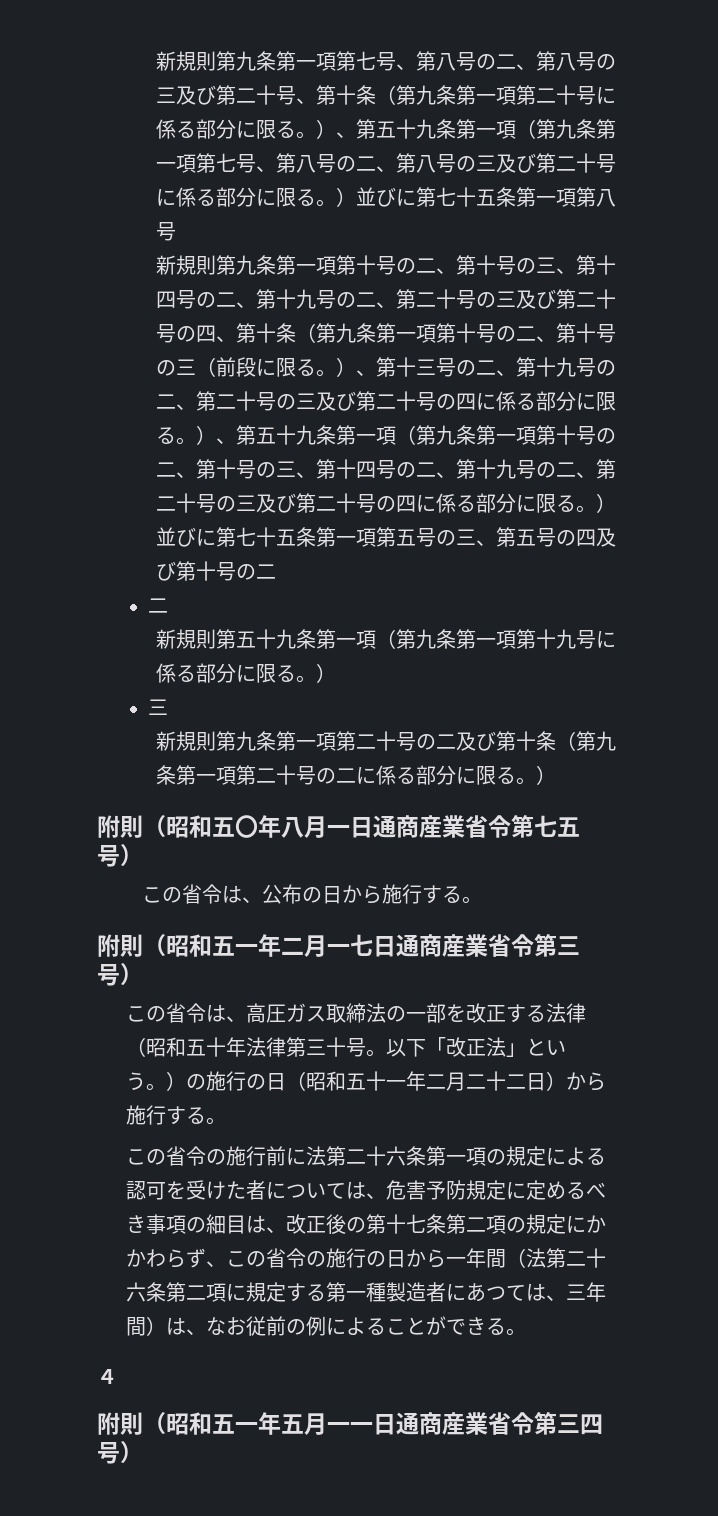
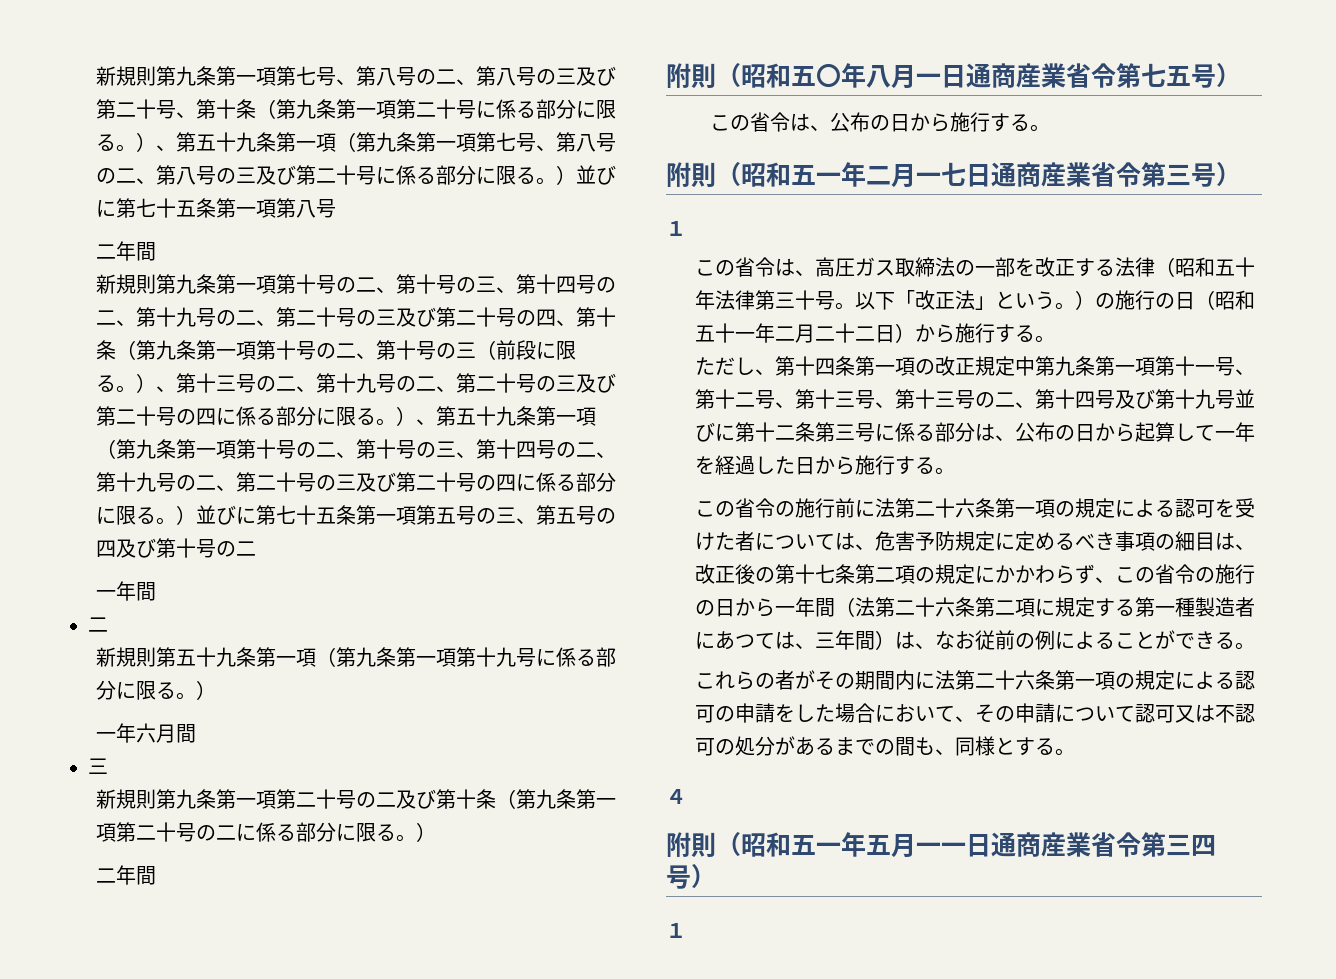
(176, 231) none -> [95,241,156,261] // 二年間
(276, 571) none -> [95,581,156,601] // 一年間
(336, 673) none -> [95,723,196,743] // 一年六月間
(556, 775) none -> [95,865,156,885] // 二年間
(143, 974) none -> [666,221,686,236] // １
(227, 1121) none -> [695,356,1256,376] [695,389,1256,409] [695,422,1256,442] [695,455,956,475] // ただし、第十四条第一項の改正規定中第九条第一項第十一号、第十二号、第十三号、第十三号の二、第十四号及び第十九号並びに第十二条第三号に係る部分は、公布の日から起算して一年を経過した日から施行する。
(527, 1332) none -> [695,670,1256,690] [695,703,1256,723] [695,736,1076,756] // これらの者がその期間内に法第二十六条第一項の規定による認可の申請をした場合において、その申請について認可又は不認可の処分があるまでの間も、同様とする。
(143, 1452) none -> [666,923,686,938] // １

